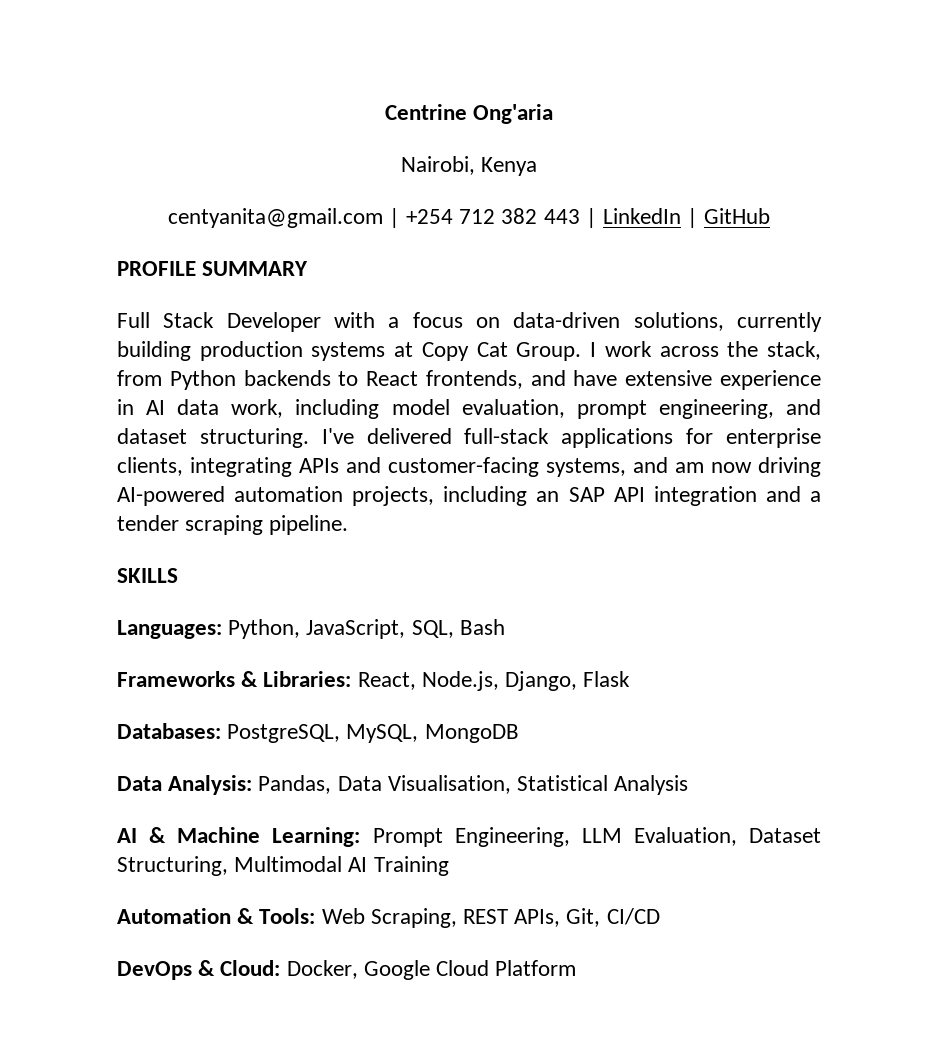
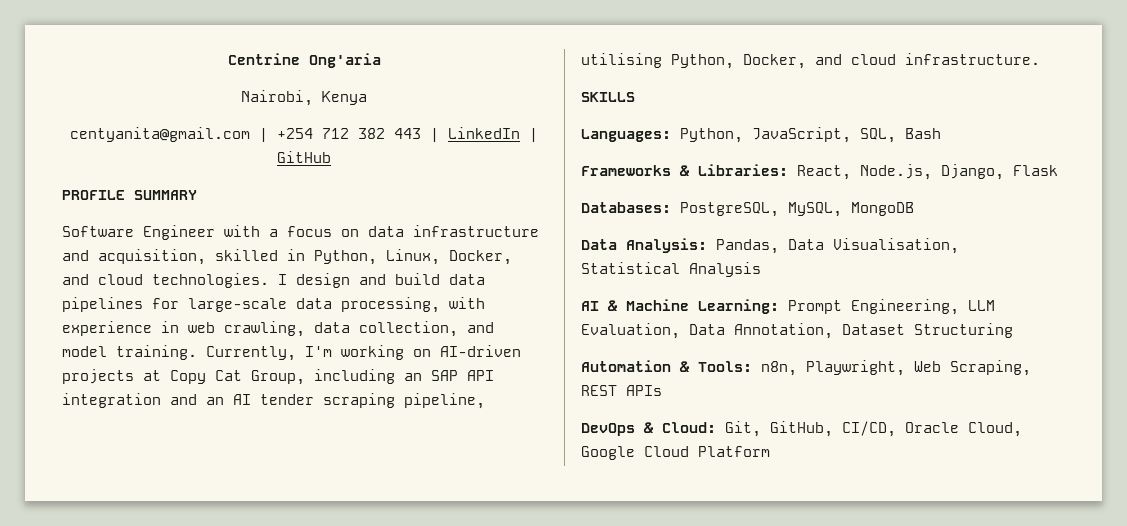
[117,312,321,332] Full Stack Developer -> [62,225,215,240] Software Engineer
[513,312,822,332] [117,341,822,361] [117,370,821,390] [117,399,821,419] [117,428,821,448] [117,457,821,477] [117,486,435,506] data-driven solutions, currently building production systems at Copy Cat Group. I work across the stack, from Python backends to React frontends, and have extensive experience in AI data work, including model evaluation, prompt engineering, and dataset structuring. I've delivered full-stack applications for enterprise clients, integrating APIs and customer-facing systems, and am now driving AI-powered automation projects, -> [368,225,539,237] [62,249,512,265] [62,273,485,288] [62,297,485,313] [62,321,494,337] [62,345,521,361] [62,369,305,385] data infrastructure and acquisition, skilled in Python, Linux, Docker, and cloud technologies. I design and build data pipelines for large-scale data processing, with experience in web crawling, data collection, and model training. Currently, I'm working on AI-driven projects at Copy Cat Group,
[809,491,821,502] [117,515,349,535] a tender scraping pipeline. -> [206,393,485,409] [581,53,1040,69] an AI tender scraping pipeline, utilising Python, Docker, and cloud infrastructure.
[749,828,821,843] [117,856,449,876] Dataset Structuring, Multimodal AI Training -> [689,323,1013,339] Data Annotation, Dataset Structuring
(316, 916) none -> [761,360,905,376] n8n, Playwright,
[514,908,660,927] APIs, Git, CI/CD -> [626,385,662,396] APIs
[286,960,358,979] Docker, -> [725,421,1022,437] Git, GitHub, CI/CD, Oracle Cloud,

